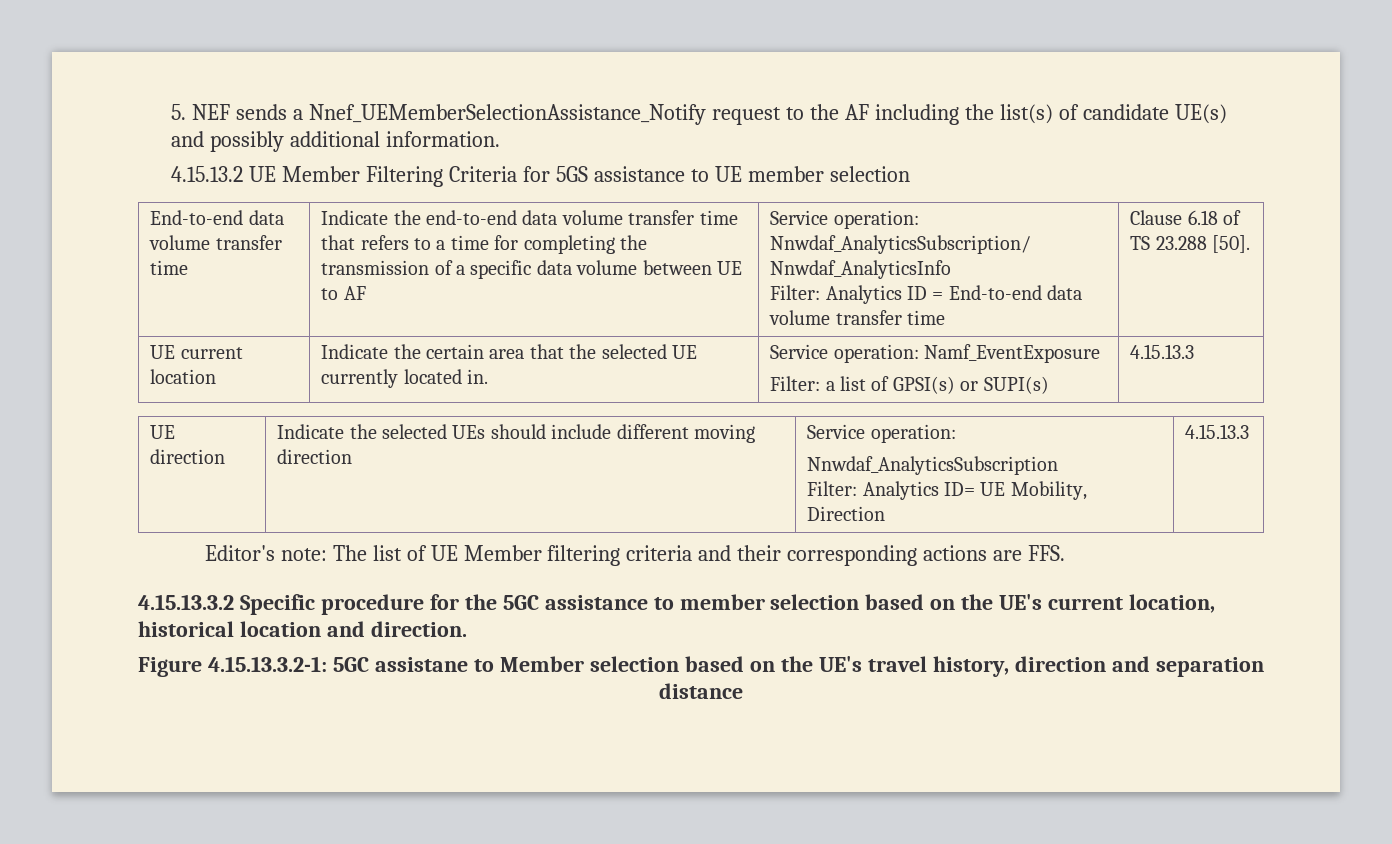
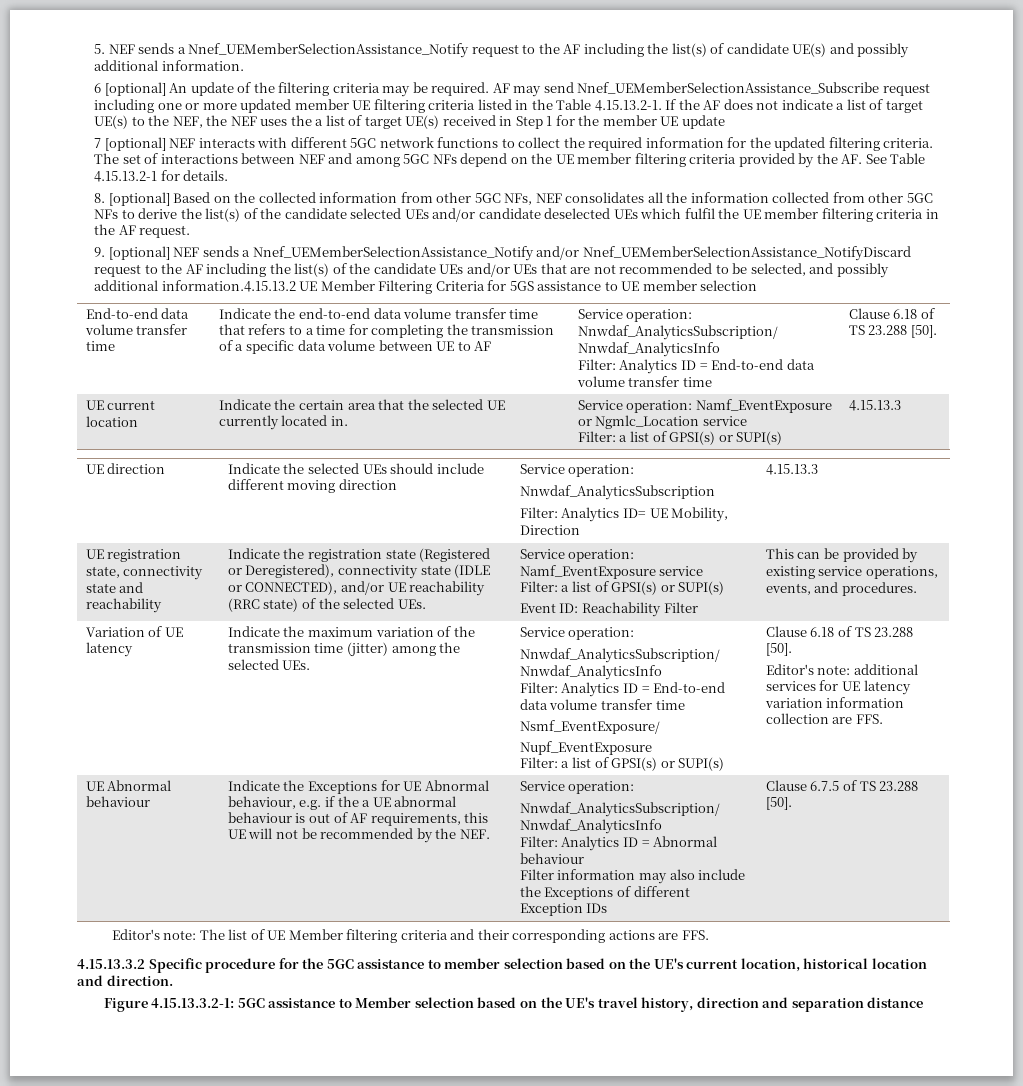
[171,166,244,182] 4.15.13.2 -> [94,82,930,97] [94,99,923,113] [94,115,725,129] [94,137,934,151] [94,153,926,168] [94,170,229,182] [94,192,933,206] [94,208,939,222] [94,224,191,238] [94,246,911,261] [94,263,889,278] [94,280,296,292] 6 [optional] An update of the filtering criteria may be required. AF may send Nnef_UEMemberSelectionAssistance_Subscribe request including one or more updated member UE filtering criteria listed in the Table 4.15.13.2-1. If the AF does not indicate a list of target UE(s) to the NEF, the NEF uses the a list of target UE(s) received in Step 1 for the member UE update // 7 [optional] NEF interacts with different 5GC network functions to collect the required information for the updated filtering criteria. The set of interactions between NEF and among 5GC NFs depend on the UE member filtering criteria provided by the AF. See Table 4.15.13.2-1 for details. // 8. [optional] Based on the collected information from other 5GC NFs, NEF consolidates all the information collected from other 5GC NFs to derive the list(s) of the candidate selected UEs and/or candidate deselected UEs which fulfil the UE member filtering criteria in the AF request. // 9. [optional] NEF sends a Nnef_UEMemberSelectionAssistance_Notify and/or Nnef_UEMemberSelectionAssistance_NotifyDiscard request to the AF including the list(s) of the candidate UEs and/or UEs that are not recommended to be selected, and possibly additional information.4.15.13.2
(1101, 353) none -> [577,415,747,429] or Ngmlc_Location service
(1250, 431) none -> [85,549,182,562] [85,566,204,580] [85,582,144,593] [85,598,162,613] [227,548,491,562] [227,564,491,579] [227,581,486,596] [227,598,426,612] [519,549,635,562] [519,565,704,579] [519,581,725,595] [519,602,698,617] [765,548,919,563] [765,566,938,579] [765,582,917,596] [85,626,183,637] [85,642,133,657] [227,626,475,637] [227,642,461,657] [227,659,311,670] [519,627,635,640] [519,648,720,663] [519,665,662,680] [519,682,726,697] [519,699,685,710] [519,720,660,734] [519,741,652,755] [519,757,725,771] [765,626,914,637] [765,643,792,656] [765,664,918,675] [765,680,911,695] [764,697,905,708] [765,713,883,724] [85,780,172,791] [85,796,150,807] [227,780,489,794] [227,796,457,810] [227,812,489,826] [227,828,490,843] [519,781,635,794] [519,802,720,817] [519,819,662,834] [519,836,718,851] [519,853,584,864] [519,869,746,884] [519,886,690,900] [519,903,608,916] [765,780,919,791] [765,797,792,810] // UE registration state, connectivity state and reachability | Indicate the registration state (Registered or Deregistered), connectivity state (IDLE or CONNECTED), and/or UE reachability (RRC state) of the selected UEs. | Service operation: Namf_EventExposure service // Filter: a list of GPSI(s) or SUPI(s) // Event ID: Reachability Filter | This can be provided by existing service operations, events, and procedures. // Variation of UE latency | Indicate the maximum variation of the transmission time (jitter) among the selected UEs. | Service operation: // Nnwdaf_AnalyticsSubscription/ Nnwdaf_AnalyticsInfo // Filter: Analytics ID = End-to-end data volume transfer time // Nsmf_EventExposure/ // Nupf_EventExposure // Filter: a list of GPSI(s) or SUPI(s) | Clause 6.18 of TS 23.288 [50]. // Editor's note: additional services for UE latency variation information collection are FFS. // UE Abnormal behaviour | Indicate the Exceptions for UE Abnormal behaviour, e.g. if the a UE abnormal behaviour is out of AF requirements, this UE will not be recommended by the NEF. | Service operation: // Nnwdaf_AnalyticsSubscription/ Nnwdaf_AnalyticsInfo // Filter: Analytics ID = Abnormal behaviour // Filter information may also include the Exceptions of different Exception IDs | Clause 6.7.5 of TS 23.288 [50].
[375,657,469,672] assistane -> [268,998,336,1008] assistance

